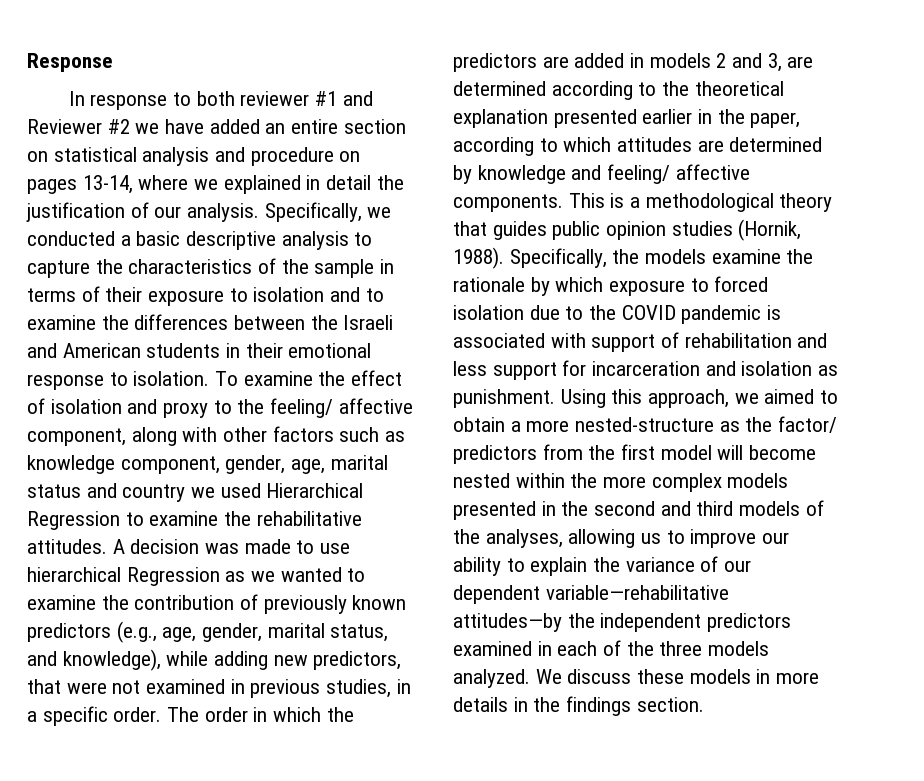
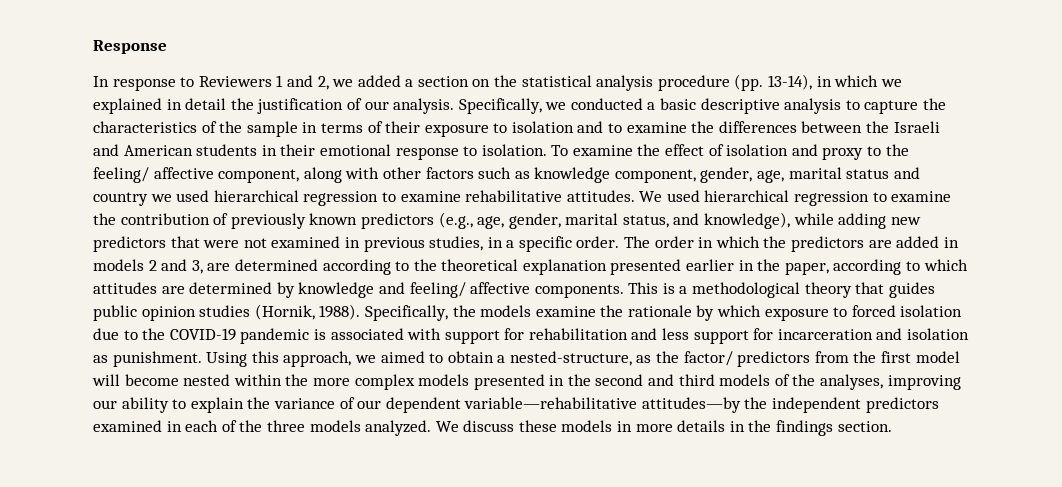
[196,91,373,106] [27,119,339,134] both reviewer #1 and Reviewer #2 we have added an entire -> [198,75,414,90] Reviewers 1 and 2, we added a
(48, 156) none -> [494,75,518,87] the
[215,147,361,166] [27,175,189,194] and procedure on pages 13-14, where -> [657,74,879,91] procedure (pp. 13-14), in which
[266,483,364,498] [27,511,252,530] Hierarchical Regression to examine the -> [213,190,461,206] hierarchical regression to examine
[112,539,351,554] [27,567,342,586] A decision was made to use hierarchical Regression as we wanted -> [639,190,870,206] We used hierarchical regression
[313,651,402,670] predictors, -> [93,236,166,252] predictors
[621,305,676,320] COVID -> [169,328,236,341] COVID-19
[661,332,680,348] of -> [504,328,525,340] for
[526,417,715,432] more nested-structure -> [509,351,632,366] nested-structure,
[568,529,757,548] allowing us to improve -> [887,375,961,390] improving

